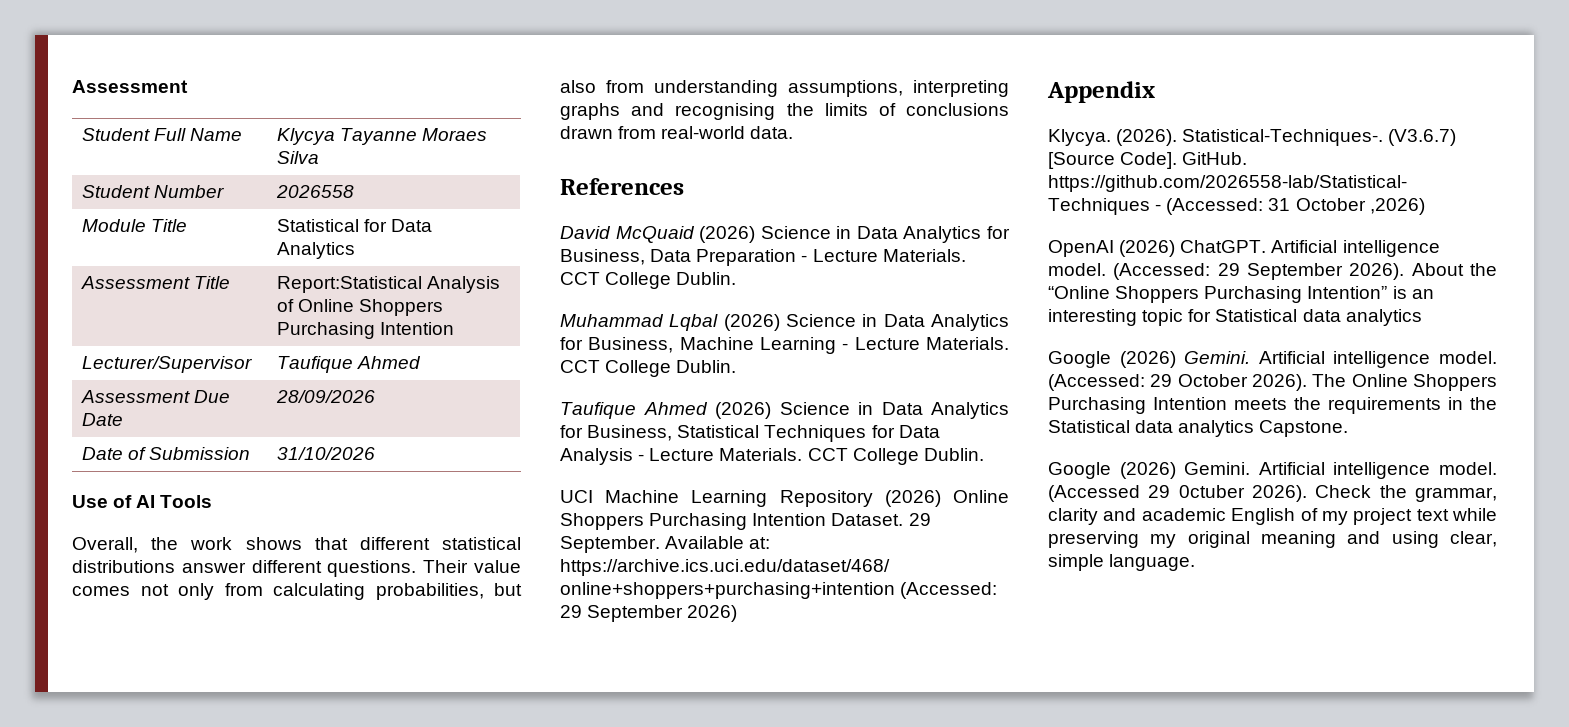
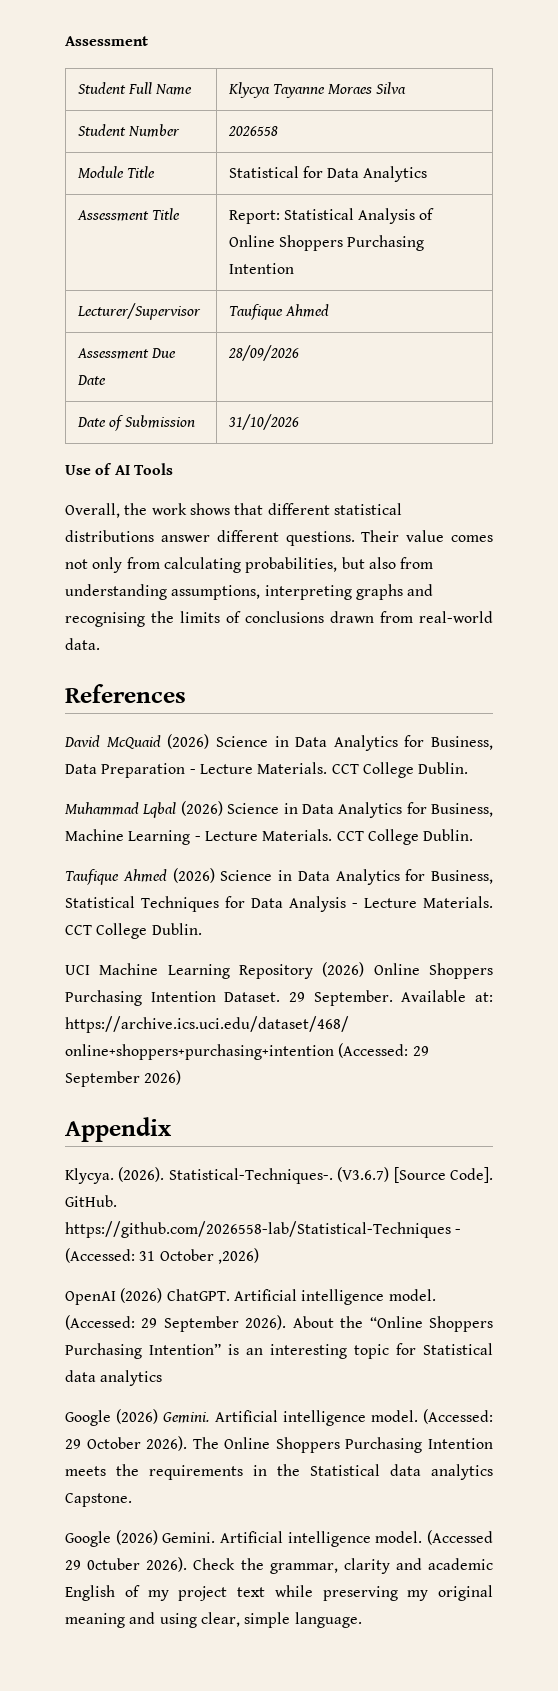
[277,276,423,293] Report:Statistical -> [228,208,354,224] Report: Statistical

